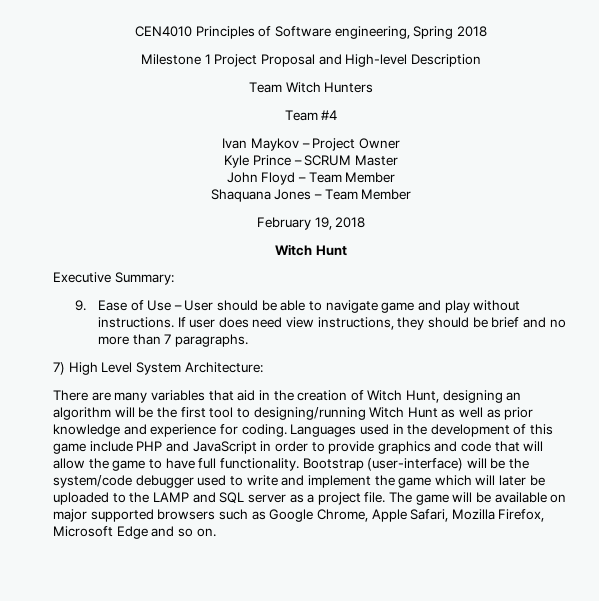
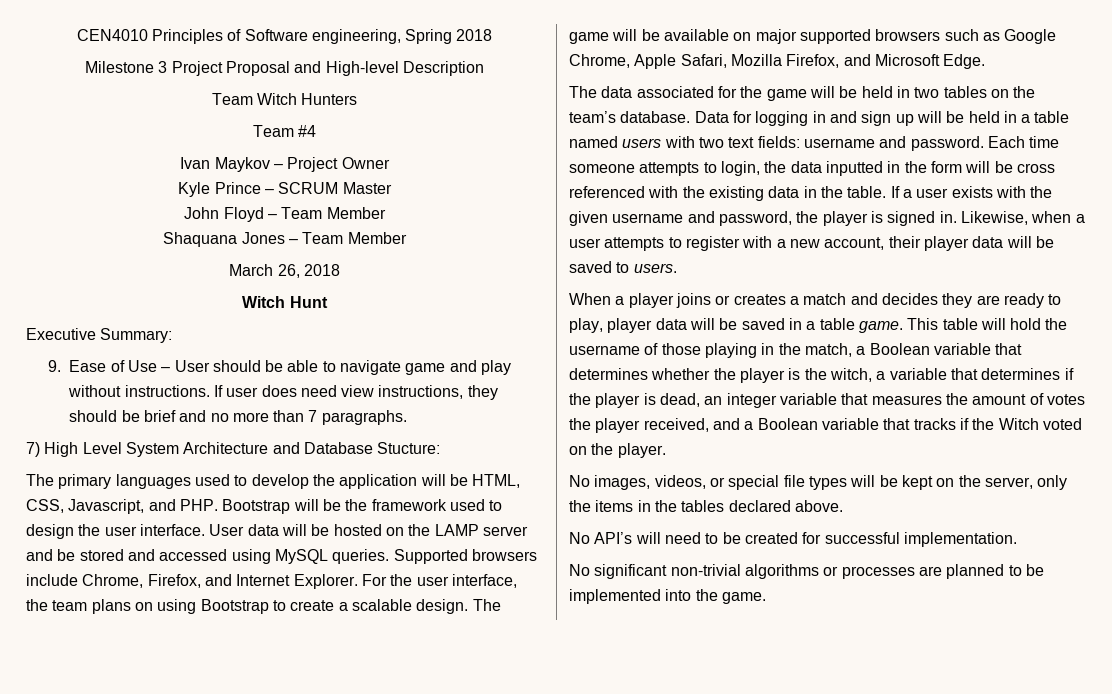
[204,54,211,64] 1 -> [158,61,168,73] 3
[256,217,332,230] February 19, -> [229,264,300,278] March 26,
[184,362,263,373] [53,390,522,403] [53,407,534,420] [53,424,554,437] [53,441,544,454] [53,458,530,471] [53,475,545,488] [53,492,386,505] Architecture: // There are many variables that aid in the creation of Witch Hunt, designing an algorithm will be the first tool to designing/running Witch Hunt as well as prior knowledge and experience for coding. Languages used in the development of this game include PHP and JavaScript in order to provide graphics and code that will allow the game to have full functionality. Bootstrap (user-interface) will be the system/code debugger used to write and implement the game which will later be uploaded to the LAMP and SQL server as a project file. -> [183,442,441,454] [26,474,521,489] [26,499,503,514] [26,524,528,539] [26,549,537,564] [26,574,517,589] [26,599,469,614] Architecture and Database Stucture: // The primary languages used to develop the application will be HTML, CSS, Javascript, and PHP. Bootstrap will be the framework used to design the user interface. User data will be hosted on the LAMP server and be stored and accessed using MySQL queries. Supported browsers include Chrome, Firefox, and Internet Explorer. For the user interface, the team plans on using Bootstrap to create a scalable design.
[53,526,216,539] Microsoft Edge and so on. -> [843,54,986,69] [569,86,1036,101] [569,111,1070,126] [569,136,1060,151] [569,161,1055,176] [569,186,1053,201] [569,211,1085,226] [569,236,1054,251] [569,261,677,273] [569,293,1062,308] [569,318,1068,333] [569,343,1023,358] [569,368,1074,383] [569,393,1085,408] [569,418,1082,433] [569,443,666,458] [569,475,1068,490] [569,500,843,512] [569,532,1017,547] [569,564,1044,579] [569,589,766,604] and Microsoft Edge. // The data associated for the game will be held in two tables on the team’s database. Data for logging in and sign up will be held in a table named users with two text fields: username and password. Each time someone attempts to login, the data inputted in the form will be cross referenced with the existing data in the table. If a user exists with the given username and password, the player is signed in. Likewise, when a user attempts to register with a new account, their player data will be saved to users. // When a player joins or creates a match and decides they are ready to play, player data will be saved in a table game. This table will hold the username of those playing in the match, a Boolean variable that determines whether the player is the witch, a variable that determines if the player is dead, an integer variable that measures the amount of votes the player received, and a Boolean variable that tracks if the Witch voted on the player. // No images, videos, or special file types will be kept on the server, only the items in the tables declared above. // No API’s will need to be created for successful implementation. // No significant non-trivial algorithms or processes are planned to be implemented into the game.

